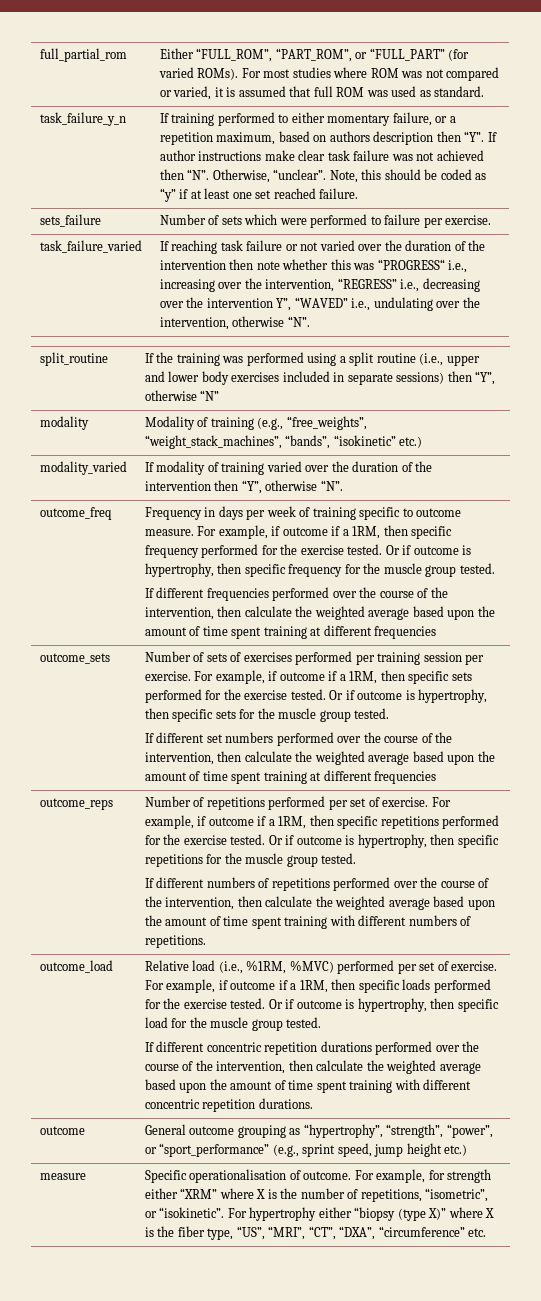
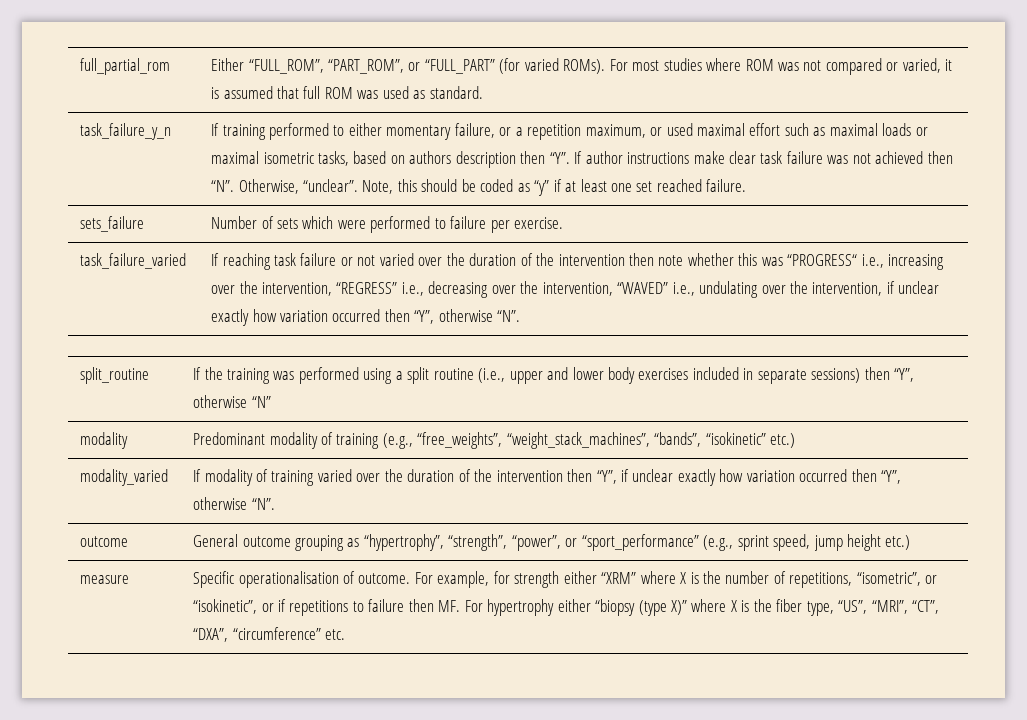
(276, 138) none -> [650,123,928,136] [211,151,350,166] or used maximal effort such as maximal loads or maximal isometric tasks,
[206,298,292,311] intervention Y”, -> [542,282,613,296] intervention,
(229, 323) none -> [886,281,940,294] [211,309,435,326] if unclear exactly how variation occurred then “Y”,
[144,416,195,430] Modality -> [193,432,318,449] Predominant modality
[265,480,343,491] [39,507,112,520] [144,506,462,520] [144,525,453,539] [144,544,472,558] [144,563,495,577] [144,587,448,601] [144,606,495,620] [144,625,437,639] [39,653,110,664] [144,651,485,665] [144,670,472,684] [144,689,488,703] [144,708,390,722] [144,732,453,746] [144,751,495,765] [144,770,437,784] [39,798,113,810] [144,796,451,810] [144,815,500,829] [144,834,499,848] [144,853,357,867] [144,877,490,891] [144,896,495,910] [144,915,472,929] [144,935,206,948] [39,960,113,973] [144,960,498,974] [144,979,491,993] [144,998,499,1012] [144,1017,322,1031] [144,1041,480,1055] [144,1060,481,1074] [144,1079,472,1093] [144,1098,313,1112] otherwise “N”. // outcome_freq | Frequency in days per week of training specific to outcome measure. For example, if outcome if a 1RM, then specific frequency performed for the exercise tested. Or if outcome is hypertrophy, then specific frequency for the muscle group tested. // If different frequencies performed over the course of the intervention, then calculate the weighted average based upon the amount of time spent training at different frequencies // outcome_sets | Number of sets of exercises performed per training session per exercise. For example, if outcome if a 1RM, then specific sets performed for the exercise tested. Or if outcome is hypertrophy, then specific sets for the muscle group tested. // If different set numbers performed over the course of the intervention, then calculate the weighted average based upon the amount of time spent training at different frequencies // outcome_reps | Number of repetitions performed per set of exercise. For example, if outcome if a 1RM, then specific repetitions performed for the exercise tested. Or if outcome is hypertrophy, then specific repetitions for the muscle group tested. // If different numbers of repetitions performed over the course of the intervention, then calculate the weighted average based upon the amount of time spent training with different numbers of repetitions. // outcome_load | Relative load (i.e., %1RM, %MVC) performed per set of exercise. For example, if outcome if a 1RM, then specific loads performed for the exercise tested. Or if outcome is hypertrophy, then specific load for the muscle group tested. // If different concentric repetition durations performed over the course of the intervention, then calculate the weighted average based upon the amount of time spent training with different concentric repetition durations. -> [621,469,902,486] [193,497,275,510] if unclear exactly how variation occurred then “Y”, otherwise “N”.
[159,1207,225,1218] “isokinetic”. -> [193,599,461,616] “isokinetic”, or if repetitions to failure then MF.

